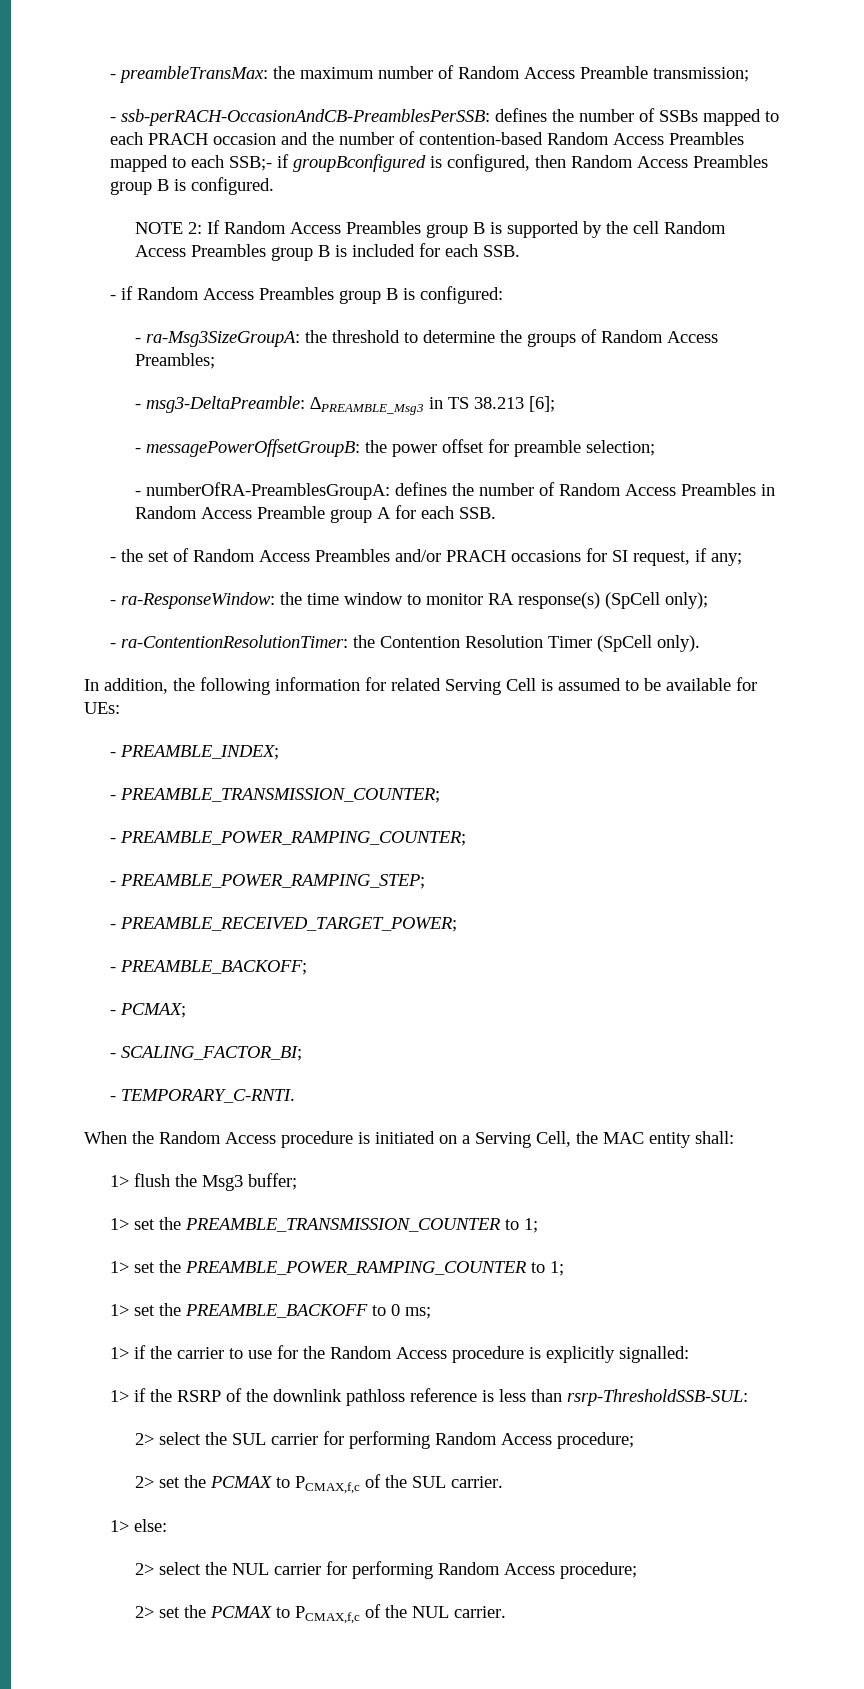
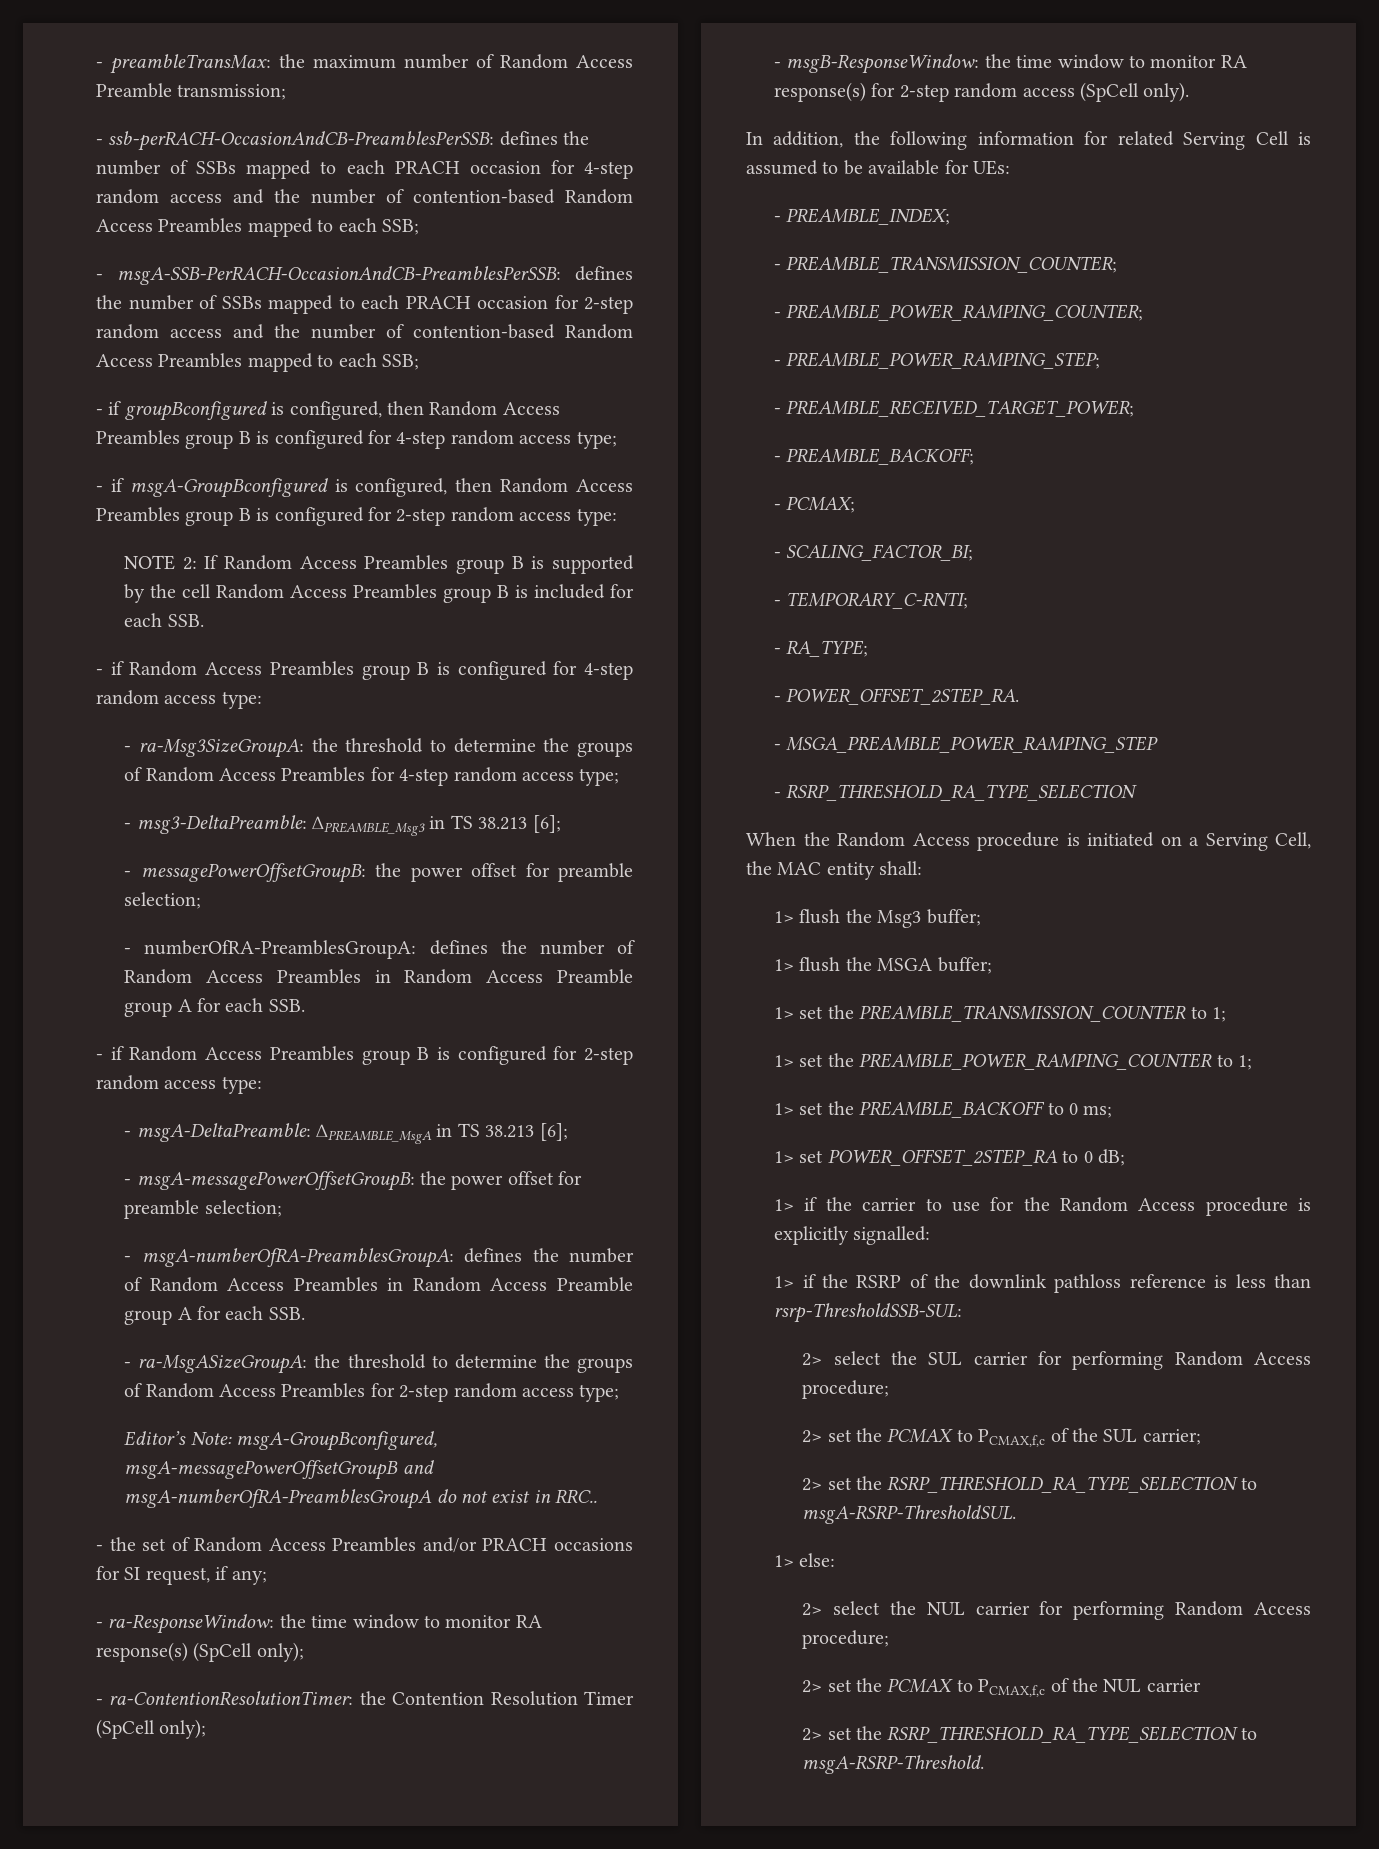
(276, 139) none -> [550,160,633,179] [96,189,223,204] for 4-step random access
[228,156,272,171] SSB;- -> [382,219,420,235] [96,266,633,285] [96,295,633,314] [96,324,633,339] [96,353,420,372] [96,409,104,415] SSB; // - msgA-SSB-PerRACH-OccasionAndCB-PreamblesPerSSB: defines the number of SSBs mapped to each PRACH occasion for 2-step random access and the number of contention-based Random Access Preambles mapped to each SSB; // -
[190,177,274,195] configured. -> [274,430,617,449] [96,478,633,498] [96,507,617,526] configured for 4-step random access type; // - if msgA-GroupBconfigured is configured, then Random Access Preambles group B is configured for 2-step random access type:
[419,286,503,304] configured: -> [457,661,634,680] [96,690,262,709] configured for 4-step random access type:
[135,353,216,369] Preambles; -> [281,767,620,786] Preambles for 4-step random access type;
(497, 513) none -> [96,1046,634,1065] [96,1075,262,1094] [124,1123,568,1144] [124,1171,583,1191] [124,1200,282,1219] [124,1248,635,1268] [124,1277,633,1292] [124,1306,305,1325] [124,1354,633,1374] [124,1383,620,1402] [124,1431,437,1451] [124,1460,434,1480] [124,1489,598,1509] // - if Random Access Preambles group B is configured for 2-step random access type: // - msgA-DeltaPreamble: ∆PREAMBLE_MsgA in TS 38.213 [6]; // - msgA-messagePowerOffsetGroupB: the power offset for preamble selection; // - msgA-numberOfRA-PreamblesGroupA: defines the number of Random Access Preambles in Random Access Preamble group A for each SSB. // - ra-MsgASizeGroupA: the threshold to determine the groups of Random Access Preambles for 2-step random access type; // Editor’s Note: msgA-GroupBconfigured, msgA-messagePowerOffsetGroupB and msgA-numberOfRA-PreamblesGroupA do not exist in RRC..
(652, 643) none -> [159,1719,207,1739] [774,54,1247,74] [774,82,1140,102] only); // - msgB-ResponseWindow: the time window to monitor RA response(s) for 2-step random access (SpCell
[120,1089,295,1103] TEMPORARY_C-RNTI. -> [786,592,969,609] [774,640,869,657] [774,688,1020,705] [774,736,1159,753] [774,784,1138,801] TEMPORARY_C-RNTI; // - RA_TYPE; // - POWER_OFFSET_2STEP_RA. // - MSGA_PREAMBLE_POWER_RAMPING_STEP // - RSRP_THRESHOLD_RA_TYPE_SELECTION
(297, 1181) none -> [774,957,992,974] // 1> flush the MSGA buffer;
(431, 1313) none -> [774,1149,1126,1166] // 1> set POWER_OFFSET_2STEP_RA to 0 dB;
[451,1476,504,1488] carrier. -> [1142,1429,1201,1445] [802,1476,1257,1493] [802,1505,1017,1524] carrier; // 2> set the RSRP_THRESHOLD_RA_TYPE_SELECTION to msgA-RSRP-ThresholdSUL.
[454,1606,507,1618] carrier. -> [1146,1679,1201,1692] [802,1726,1257,1743] [802,1755,985,1774] carrier // 2> set the RSRP_THRESHOLD_RA_TYPE_SELECTION to msgA-RSRP-Threshold.

